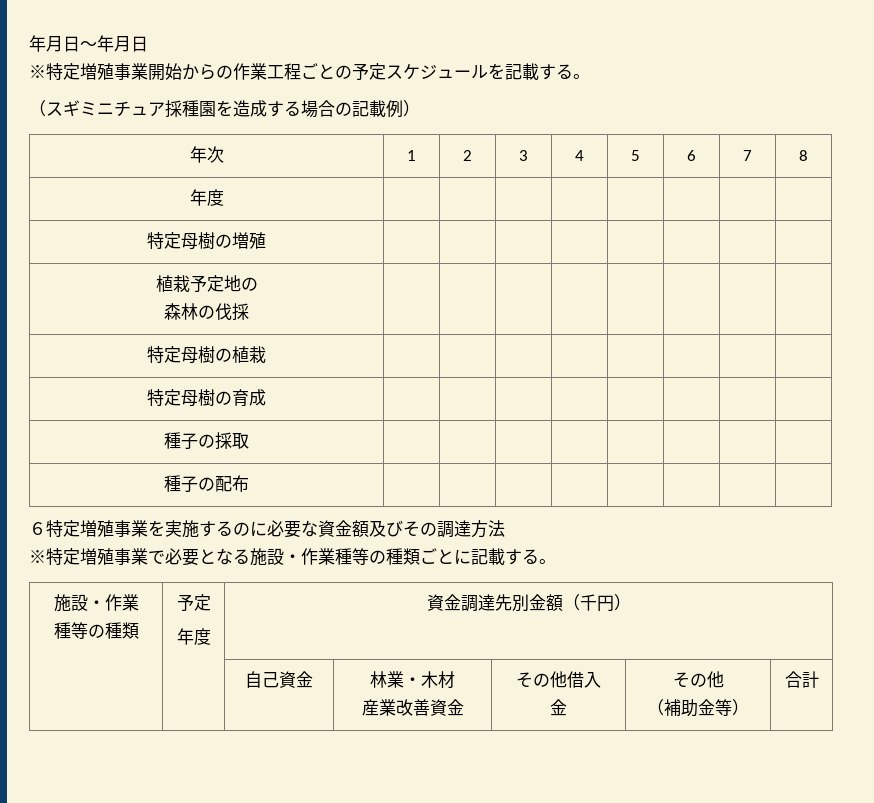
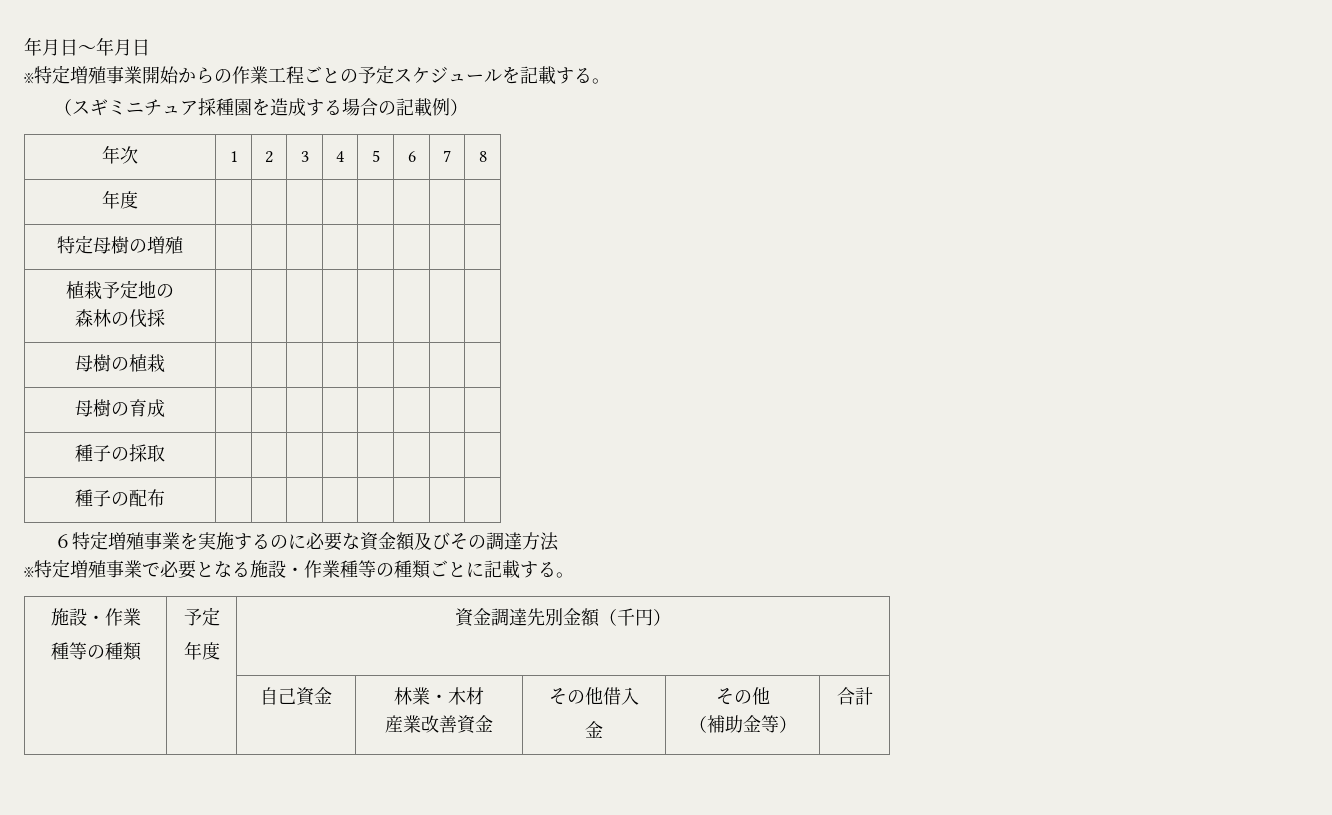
[147,346,181,363] 特定 -> (165, 318) none
[147,389,181,406] 特定 -> (165, 363) none

